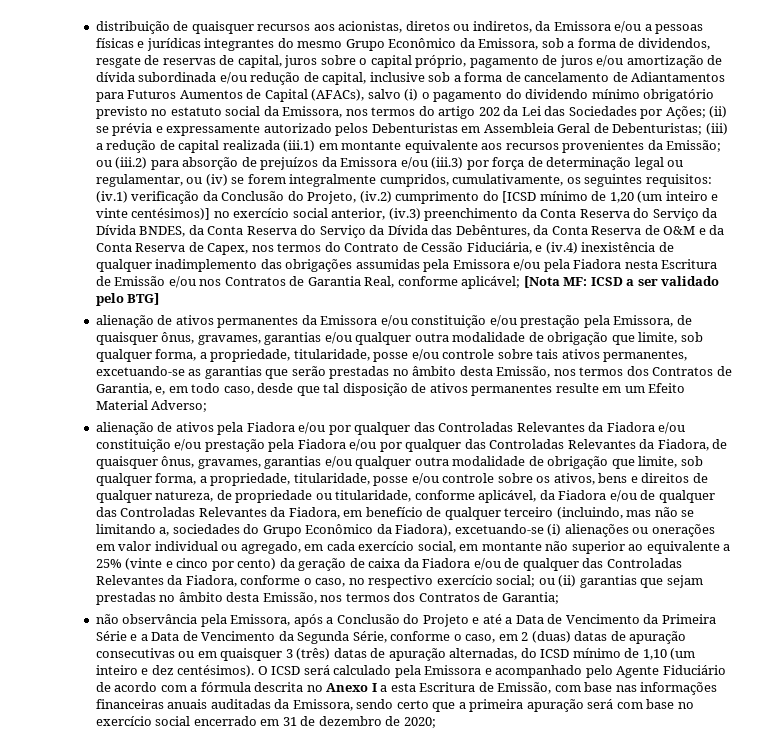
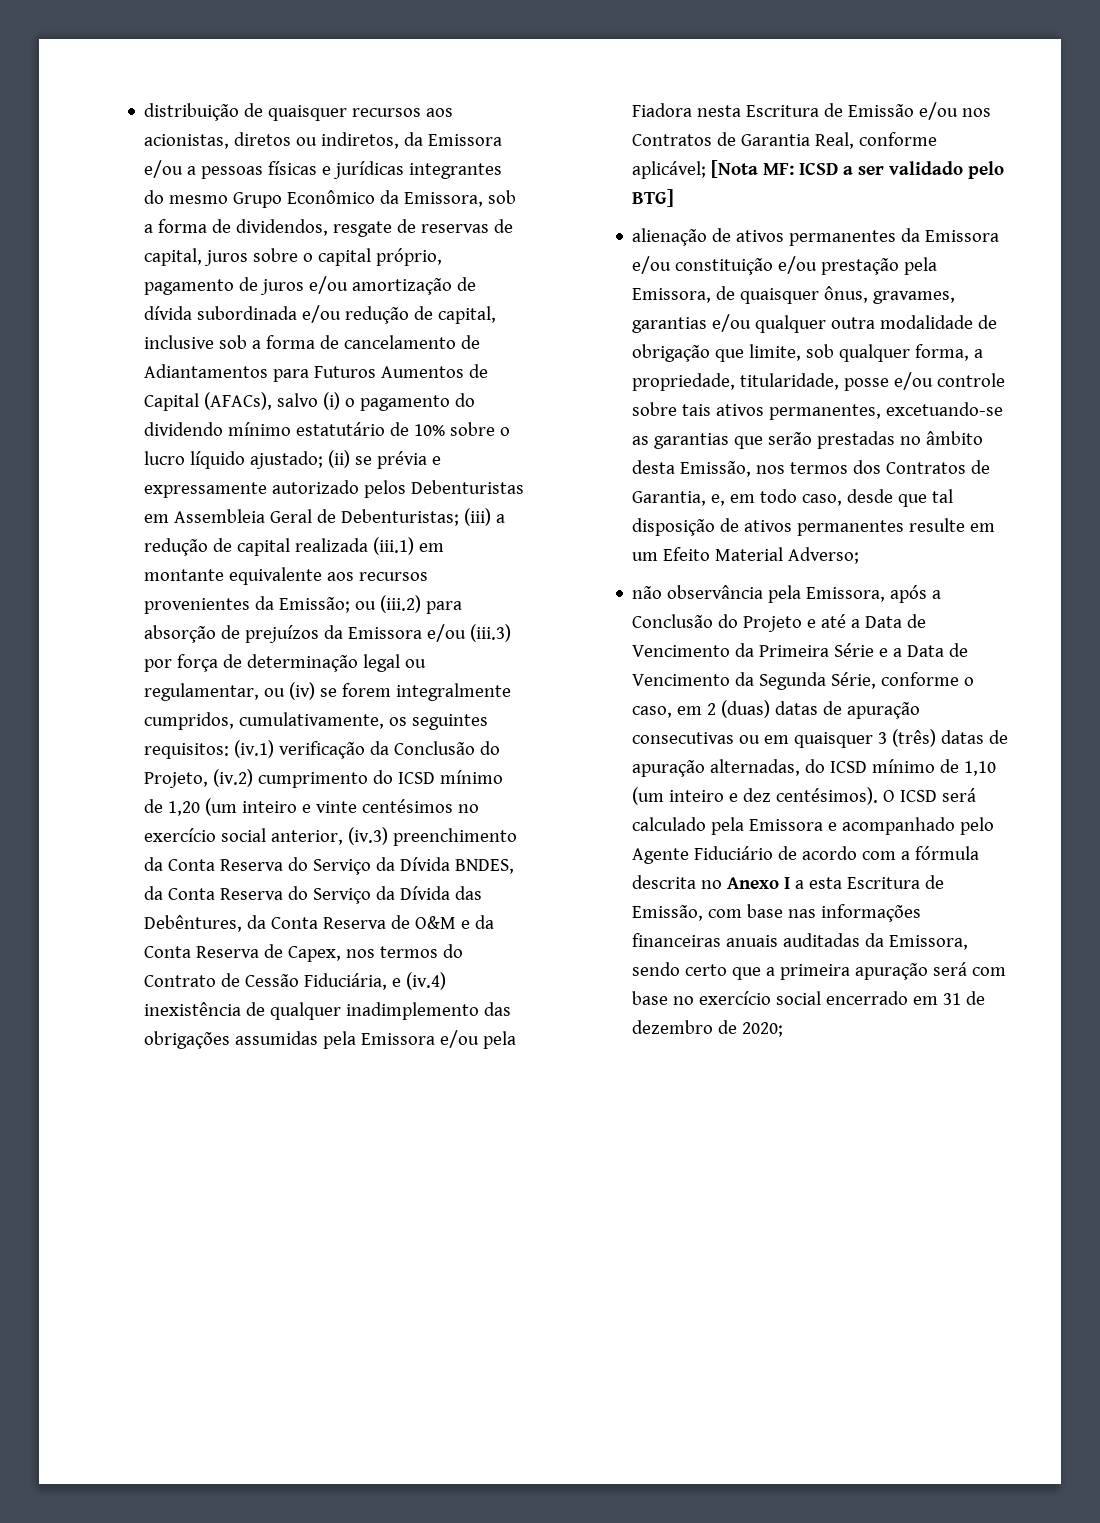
[643,89,715,102] [95,106,706,119] obrigatório previsto no estatuto social da Emissora, nos termos do artigo 202 da Lei das Sociedades por Ações; -> [296,422,511,436] [144,451,324,469] estatutário de 10% sobre o lucro líquido ajustado;
[502,191,537,203] [ICSD -> [398,772,436,784] ICSD
[131,208,211,220] centésimos)] -> [362,799,454,813] centésimos
[95,422,686,435] [95,439,728,452] [95,456,703,469] [95,473,708,486] [95,490,715,503] [95,507,695,520] [95,524,715,537] [95,541,731,554] [95,558,682,571] [95,575,703,588] [95,592,559,605] // alienação de ativos pela Fiadora e/ou por qualquer das Controladas Relevantes da Fiadora e/ou constituição e/ou prestação pela Fiadora e/ou por qualquer das Controladas Relevantes da Fiadora, de quaisquer ônus, gravames, garantias e/ou qualquer outra modalidade de obrigação que limite, sob qualquer forma, a propriedade, titularidade, posse e/ou controle sobre os ativos, bens e direitos de qualquer natureza, de propriedade ou titularidade, conforme aplicável, da Fiadora e/ou de qualquer das Controladas Relevantes da Fiadora, em benefício de qualquer terceiro (incluindo, mas não se limitando a, sociedades do Grupo Econômico da Fiadora), excetuando-se (i) alienações ou onerações em valor individual ou agregado, em cada exercício social, em montante não superior ao equivalente a 25% (vinte e cinco por cento) da geração de caixa da Fiadora e/ou de qualquer das Controladas Relevantes da Fiadora, conforme o caso, no respectivo exercício social; ou (ii) garantias que sejam prestadas no âmbito desta Emissão, nos termos dos Contratos de Garantia; -> (860, 555) none

